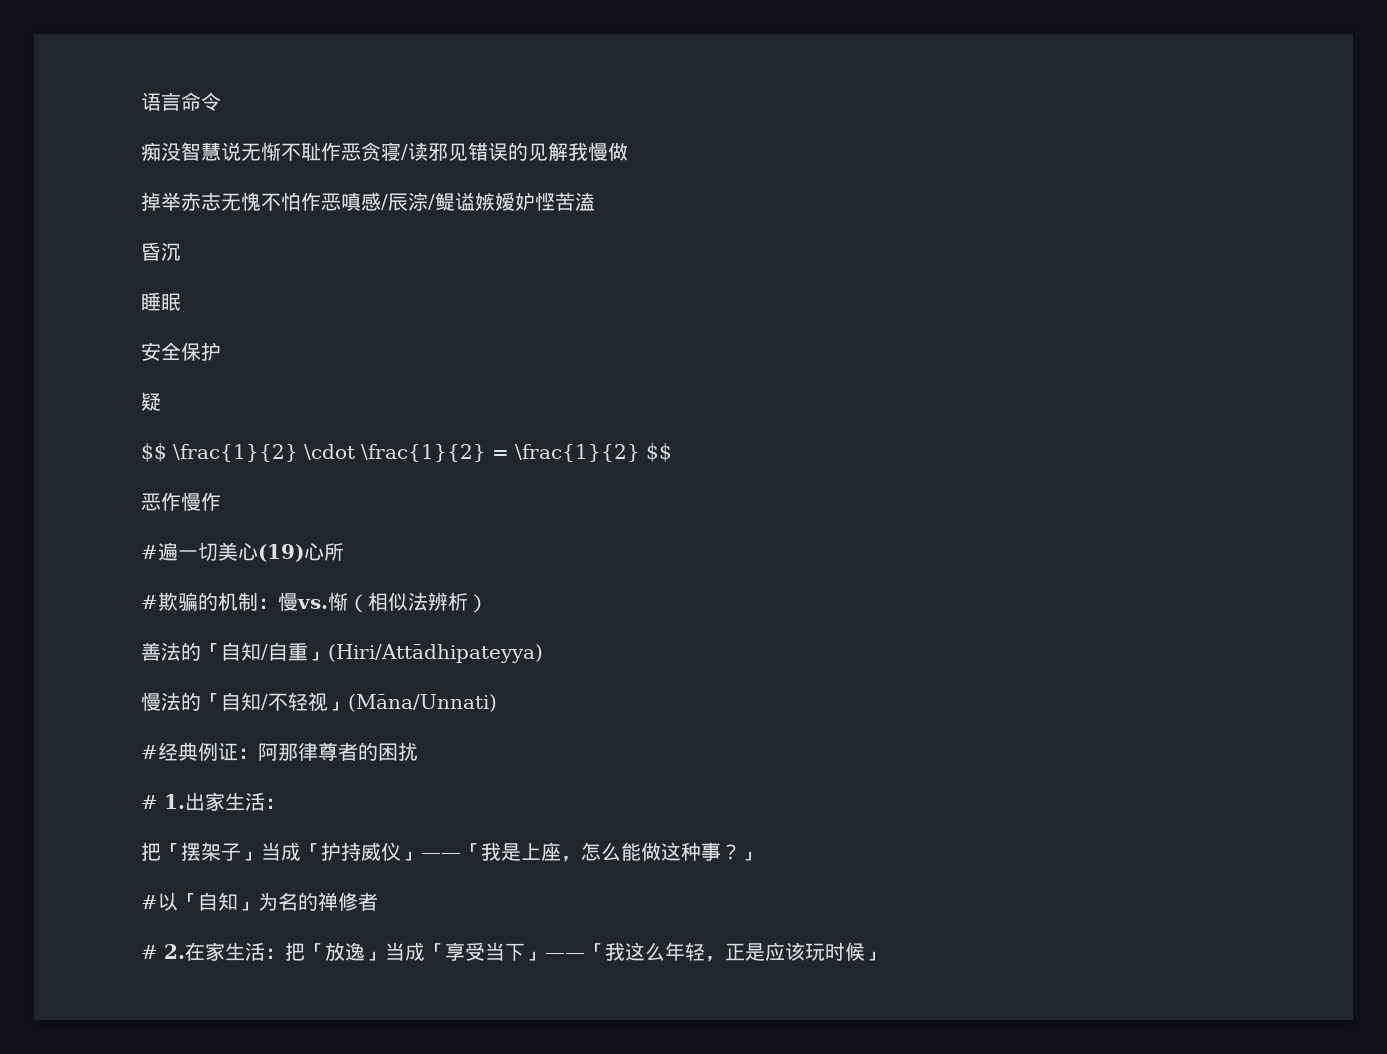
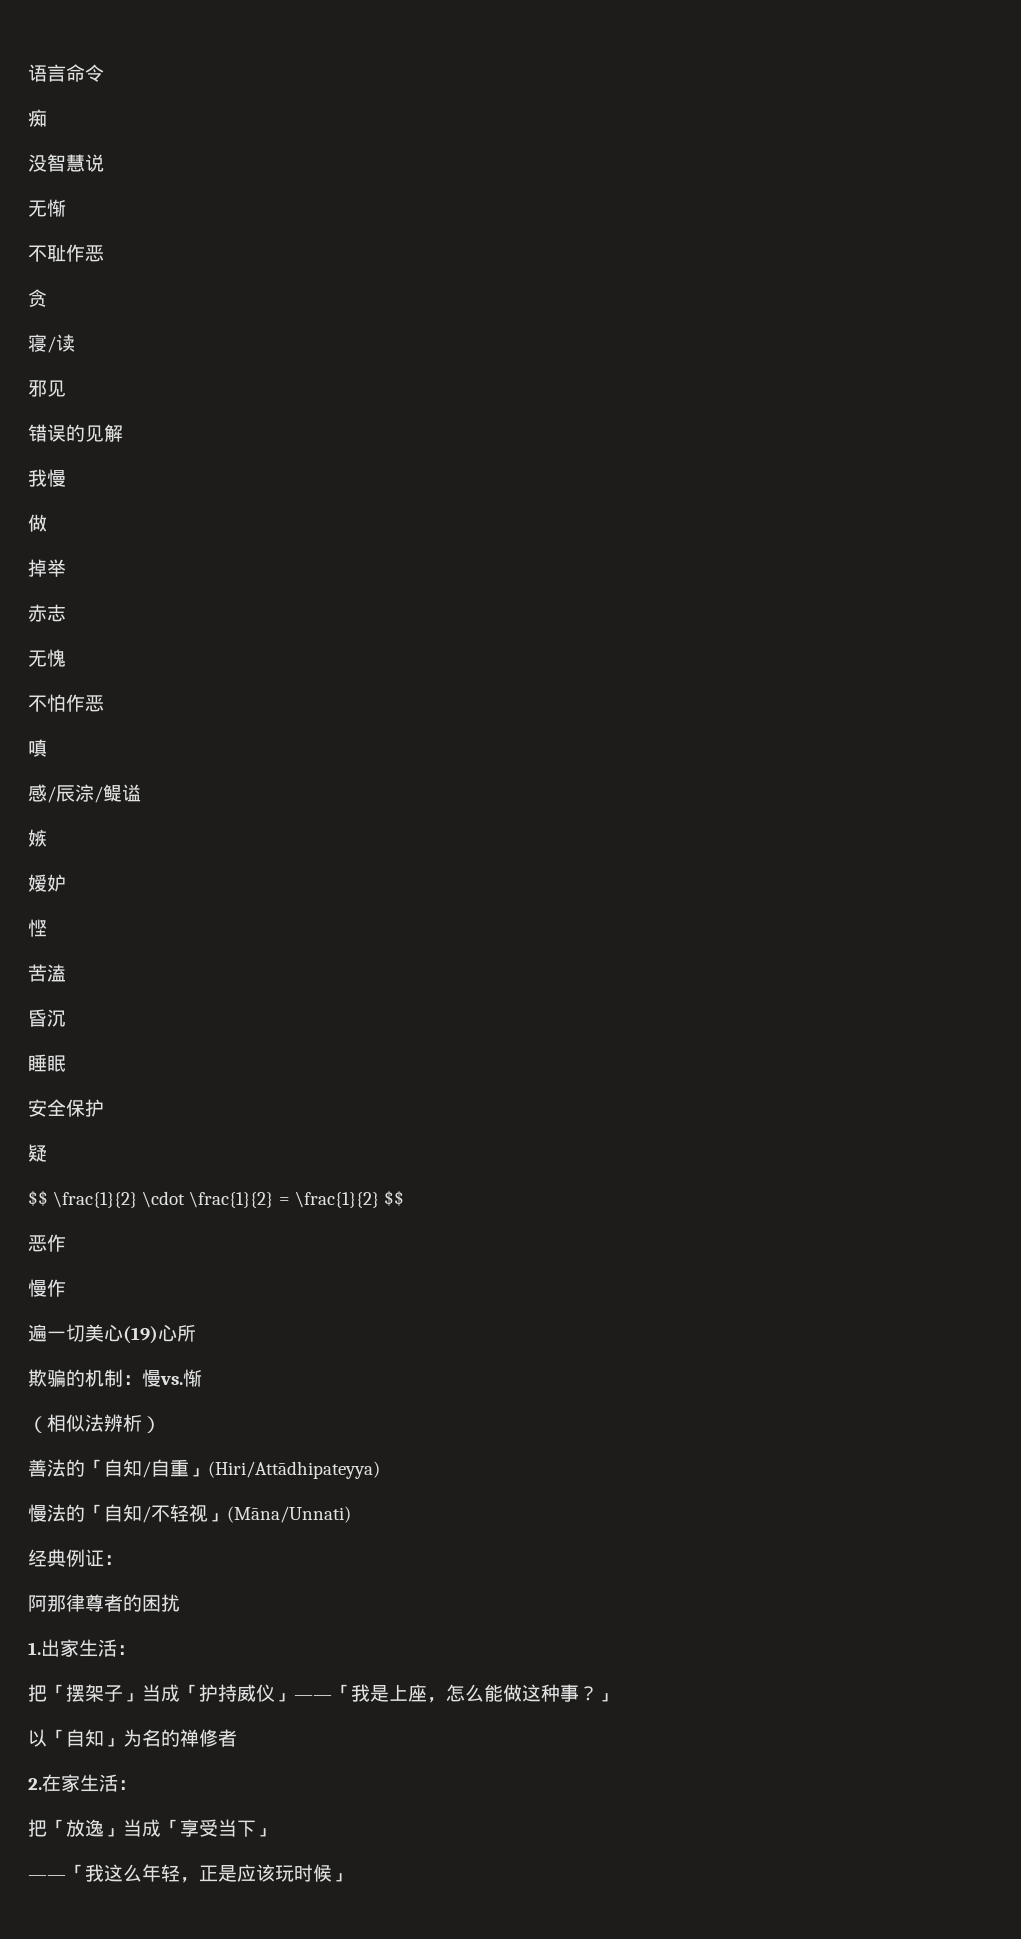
(161, 151) none -> (47, 118) //
(241, 151) none -> (104, 163) //
(281, 151) none -> (66, 208) //
(361, 152) none -> (104, 253) //
(381, 152) none -> (47, 298) //
(428, 151) none -> (75, 343) //
(468, 152) none -> (66, 388) //
(568, 151) none -> (123, 433) //
(608, 151) none -> (66, 478) //
(181, 201) none -> (66, 568) //
(221, 201) none -> (66, 613) //
(261, 201) none -> (66, 658) //
(341, 202) none -> (104, 703) //
(361, 201) none -> (47, 748) //
(475, 201) none -> (141, 793) //
(495, 201) none -> (47, 838) //
(535, 201) none -> (66, 883) //
(555, 201) none -> (47, 928) //
(181, 501) none -> (66, 1243) //
[141,545,158,559] # -> (66, 1288) none
[141,595,158,609] # -> (196, 1333) none
(348, 601) none -> (202, 1378) //
[141,745,158,759] # -> (351, 1514) none
(258, 753) none -> (123, 1560) //
[141,795,158,809] # -> (180, 1603) none
[141,895,158,909] # -> (617, 1697) none
[141,945,158,959] # -> (237, 1738) none
(285, 953) none -> (137, 1785) //
(545, 956) none -> (275, 1832) //

